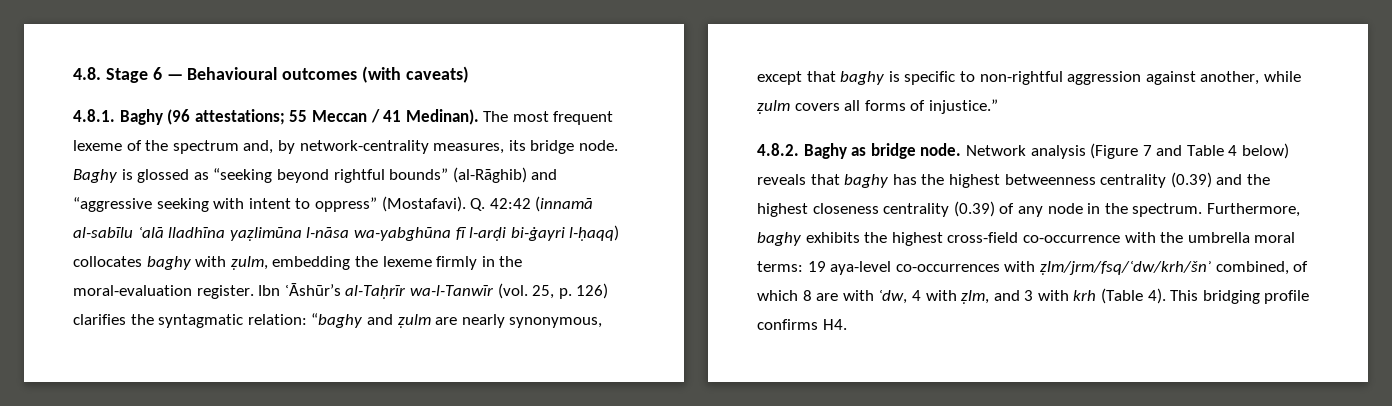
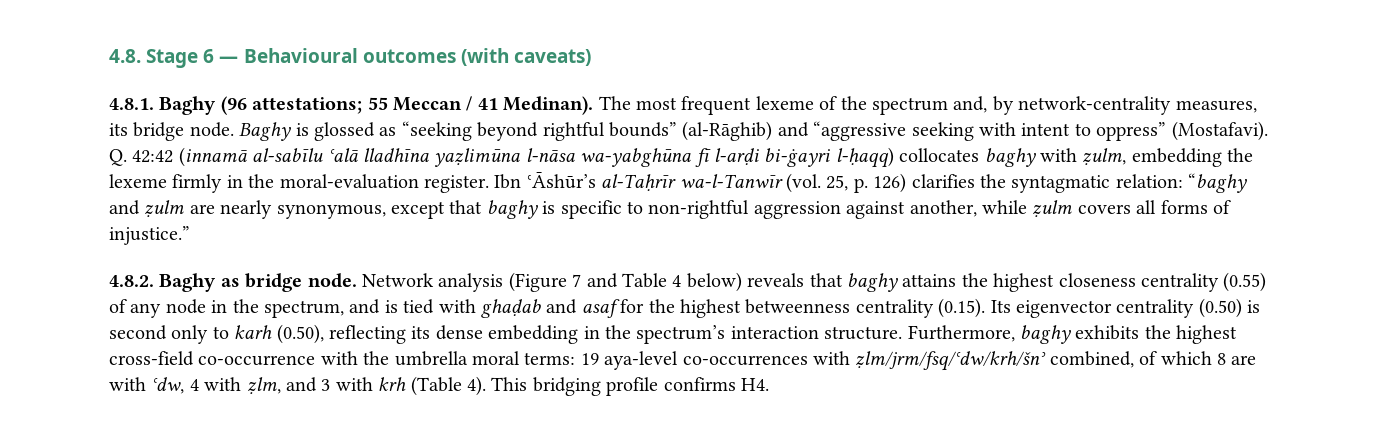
[892,172,1243,188] has the highest betweenness centrality (0.39) and -> [902,274,957,287] attains
[953,201,995,217] (0.39) -> [1223,272,1267,292] (0.55)
[1132,203,1203,217] spectrum. -> [264,298,1261,318] [109,324,903,344] spectrum, and is tied with ghaḍab and asaf for the highest betweenness centrality (0.15). Its eigenvector centrality (0.50) is second only to karh (0.50), reflecting its dense embedding in the spectrum’s interaction structure.

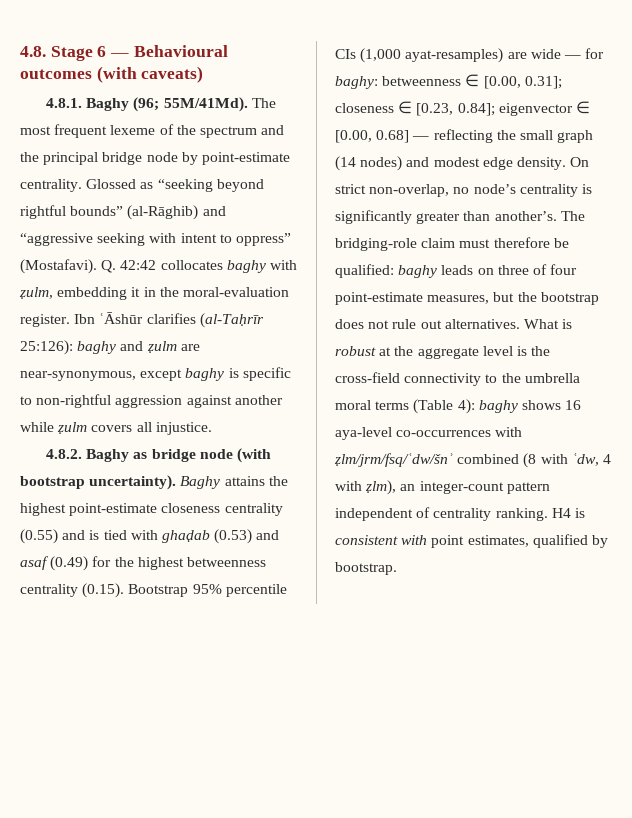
[220,96,594,115] (96 attestations; 55 Meccan / 41 Medinan). -> [133,97,248,112] (96; 55M/41Md).
[953,96,1257,115] [109,122,375,141] and, by network-centrality measures, its bridge node. Baghy is glossed -> [261,125,285,135] [20,152,290,165] [20,179,137,192] and the principal bridge node by point-estimate centrality. Glossed
[178,147,894,168] (innamā al-sabīlu ʿalā lladhīna yaẓlimūna l-nāsa wa-yabghūna fī l-arḍi bi-ġayri l-ḥaqq) -> (157, 265) none
[1227,148,1254,162] [109,174,223,193] the lexeme firmly -> [131,287,141,297] it
[526,172,1248,193] [109,200,483,219] ʿĀshūr’s al-Taḥrīr wa-l-Tanwīr (vol. 25, p. 126) clarifies the syntagmatic relation: “baghy and ẓulm are nearly synonymous, except that -> [99,312,264,328] [20,340,200,355] [20,369,183,381] ʿĀshūr clarifies (al-Taḥrīr 25:126): baghy and ẓulm are near-synonymous, except
[909,200,977,217] another, -> [234,395,283,405] another
[1160,200,1231,214] [109,226,190,245] forms of injustice.” -> [155,422,212,435] injustice.
[307,272,898,292] node. Network analysis (Figure 7 and Table 4 below) reveals that baghy -> [199,448,271,463] [20,475,221,490] node (with bootstrap uncertainty). Baghy
(1055, 282) none -> [69,503,158,516] point-estimate
[109,299,344,318] of any node in the spectrum, -> (58, 536) none
(541, 308) none -> [214,529,253,544] (0.53)
(620, 308) none -> [50,556,89,571] (0.49)
[990,298,1261,318] [109,324,1238,344] [109,351,1257,371] [109,376,769,396] Its eigenvector centrality (0.50) is second only to karh (0.50), reflecting its dense embedding in the spectrum’s interaction structure. Furthermore, baghy exhibits the highest cross-field co-occurrence with the umbrella moral terms: 19 aya-level co-occurrences with ẓlm/jrm/fsq/ʿdw/krh/šnʾ combined, of which 8 are with ʿdw, 4 with ẓlm, and 3 with krh (Table 4). This bridging profile confirms H4. -> [128,584,287,597] [335,48,605,63] [335,74,562,89] [335,101,590,116] [335,129,594,143] [335,156,590,171] [335,184,592,197] [335,210,585,224] [335,237,569,251] [335,264,578,278] [335,292,599,305] [335,319,573,329] [335,346,551,359] [335,372,580,386] [335,399,582,414] [335,427,523,440] [334,453,611,468] [335,480,550,495] [335,507,585,521] [335,534,608,548] [335,562,397,575] Bootstrap 95% percentile CIs (1,000 ayat-resamples) are wide — for baghy: betweenness ∈ [0.00, 0.31]; closeness ∈ [0.23, 0.84]; eigenvector ∈ [0.00, 0.68] — reflecting the small graph (14 nodes) and modest edge density. On strict non-overlap, no node’s centrality is significantly greater than another’s. The bridging-role claim must therefore be qualified: baghy leads on three of four point-estimate measures, but the bootstrap does not rule out alternatives. What is robust at the aggregate level is the cross-field connectivity to the umbrella moral terms (Table 4): baghy shows 16 aya-level co-occurrences with ẓlm/jrm/fsq/ʿdw/šnʾ combined (8 with ʿdw, 4 with ẓlm), an integer-count pattern independent of centrality ranking. H4 is consistent with point estimates, qualified by bootstrap.

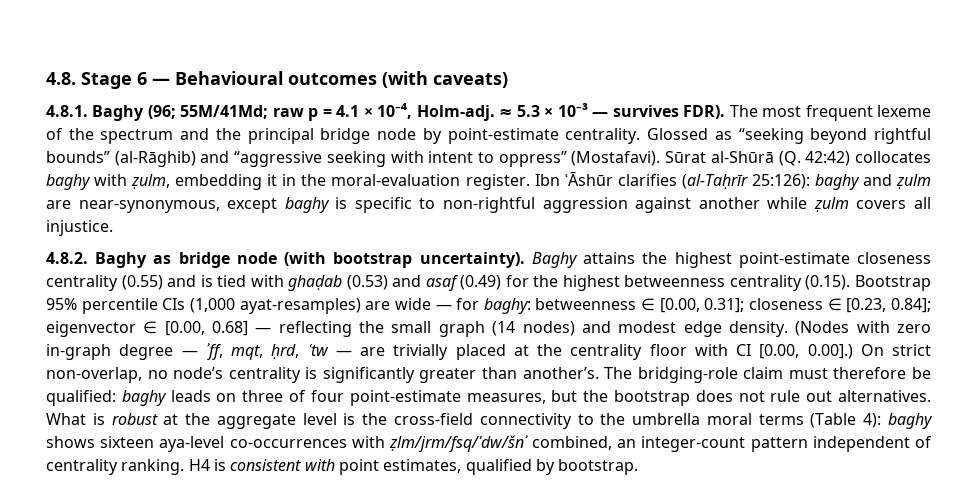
[163,97,248,112] 55M/41Md). -> [180,103,726,121] 55M/41Md; raw p = 4.1 × 10⁻⁴, Holm-adj. ≈ 5.3 × 10⁻³ — survives FDR).
[101,260,157,273] Q. 42:42 -> [665,151,851,166] Sūrat al-Shūrā (Q. 42:42)
(566, 163) none -> [795,321,932,336] [46,342,853,360] (Nodes with zero in-graph degree — ʾff, mqt, ḥrd, ʿtw — are trivially placed at the centrality floor with CI [0.00, 0.00].)
[565,400,582,410] 16 -> [100,436,155,448] sixteen
[457,453,611,468] [335,480,397,495] combined (8 with ʿdw, 4 with ẓlm), -> [532,436,613,450] combined,

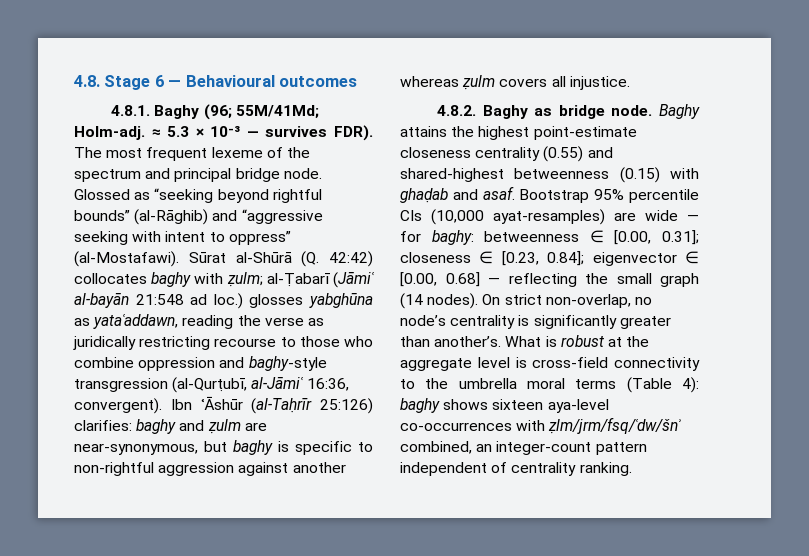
[382,71,508,88] (with caveats) -> (358, 81) none
[272,103,413,121] raw p = 4.1 × 10⁻⁴, -> (319, 112) none
[215,128,241,140] the -> (171, 173) none
[377,128,641,144] node by point-estimate centrality. -> [283,168,322,179] node.
[571,151,661,166] (Mostafavi). -> [74,251,179,267] (al-Mostafawi).
[131,171,810,190] ẓulm, embedding it in the moral-evaluation register. Ibn ʿĀshūr clarifies (al-Taḥrīr 25:126): -> [226,272,374,288] [74,293,373,309] [74,314,324,329] [73,336,373,350] [74,356,327,371] [74,377,349,393] [74,396,373,414] [74,420,132,431] ẓulm; al-Ṭabarī (Jāmiʿ al-bayān 21:548 ad loc.) glosses yabghūna as yataʿaddawn, reading the verse as juridically restricting recourse to those who combine oppression and baghy-style transgression (al-Qurṭubī, al-Jāmiʿ 16:36, convergent). Ibn ʿĀshūr (al-Taḥrīr 25:126) clarifies:
[227,198,278,213] except -> [204,441,227,452] but
[767,197,808,209] while -> [400,76,459,87] whereas
[236,252,525,268] node (with bootstrap uncertainty). -> [611,105,653,116] node.
[200,275,851,291] is tied with ghaḍab (0.53) and asaf (0.49) for the highest betweenness centrality (0.15). -> [400,167,699,183] [400,186,515,203] shared-highest betweenness (0.15) with ghaḍab and asaf.
[189,298,235,313] (1,000 -> [431,209,484,225] (10,000
[522,321,932,337] [46,342,853,360] nodes) and modest edge density. (Nodes with zero in-graph degree — ʾff, mqt, ḥrd, ʿtw — are trivially placed at the centrality floor with CI [0.00, 0.00].) -> [427,293,479,309] nodes).
[604,367,931,383] [46,390,931,406] The bridging-role claim must therefore be qualified: baghy leads on three of four point-estimate measures, but the bootstrap does not rule out alternatives. -> (502, 341) none
[362,413,388,425] the -> (527, 362) none
[188,459,639,475] H4 is consistent with point estimates, qualified by bootstrap. -> (632, 469) none

